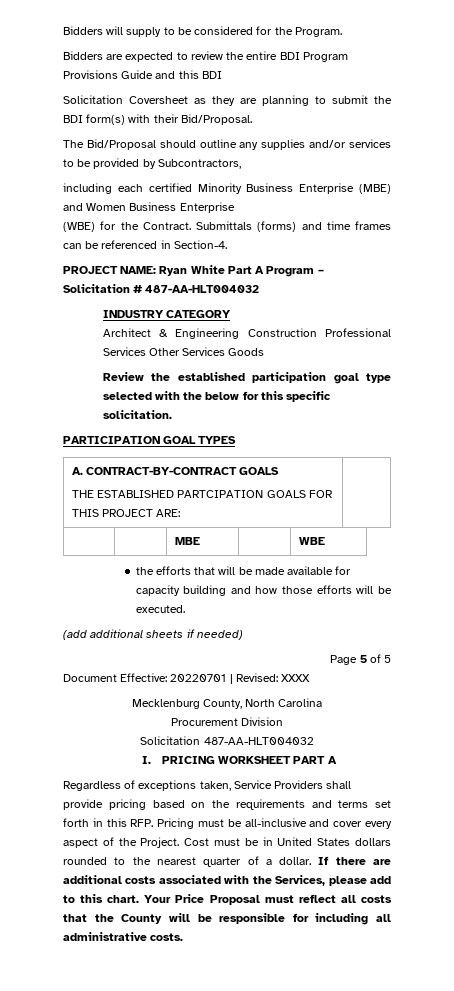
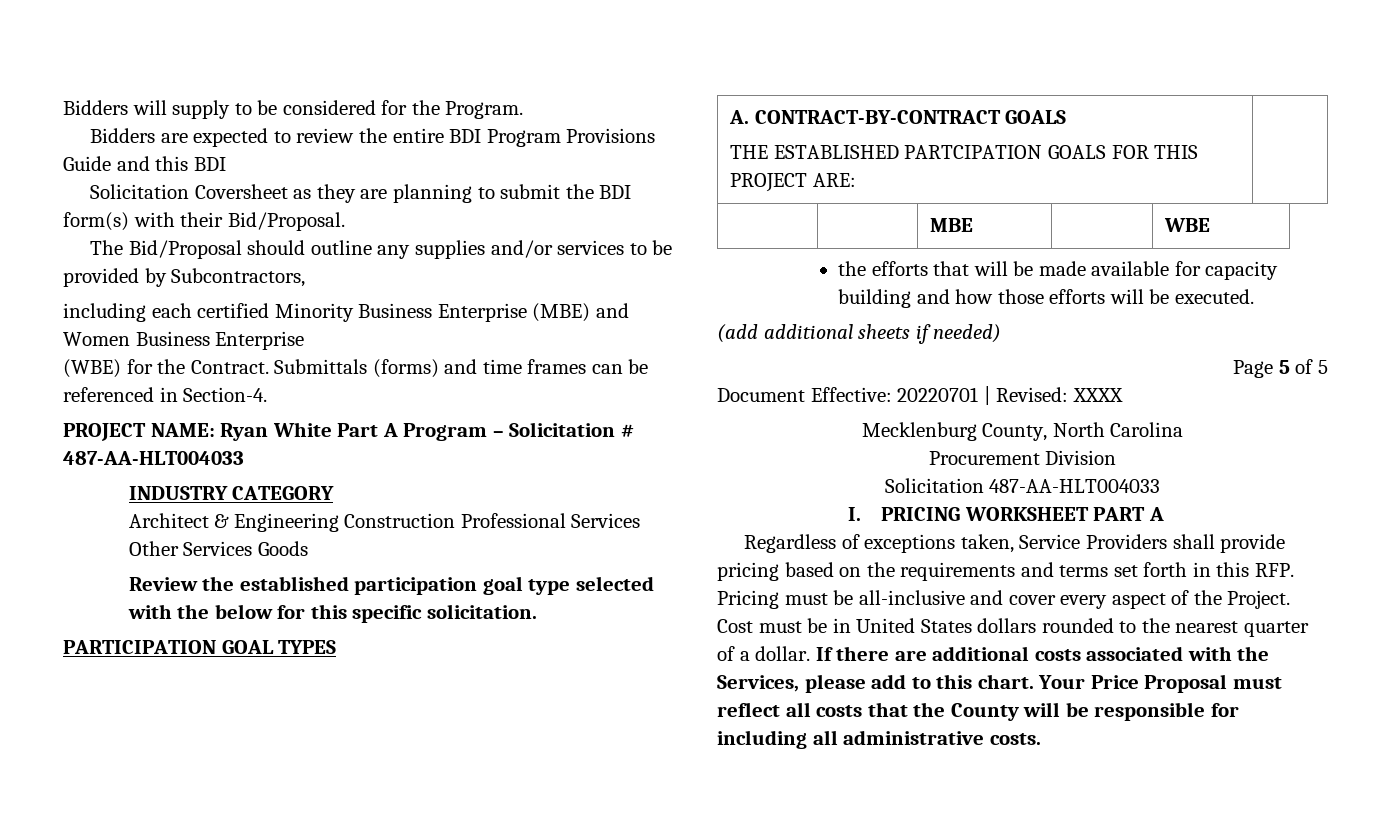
[145,285,260,293] 487-AA-HLT004032 -> [63,451,244,465] 487-AA-HLT004033
[203,737,314,745] 487-AA-HLT004032 -> [989,479,1161,493] 487-AA-HLT004033

